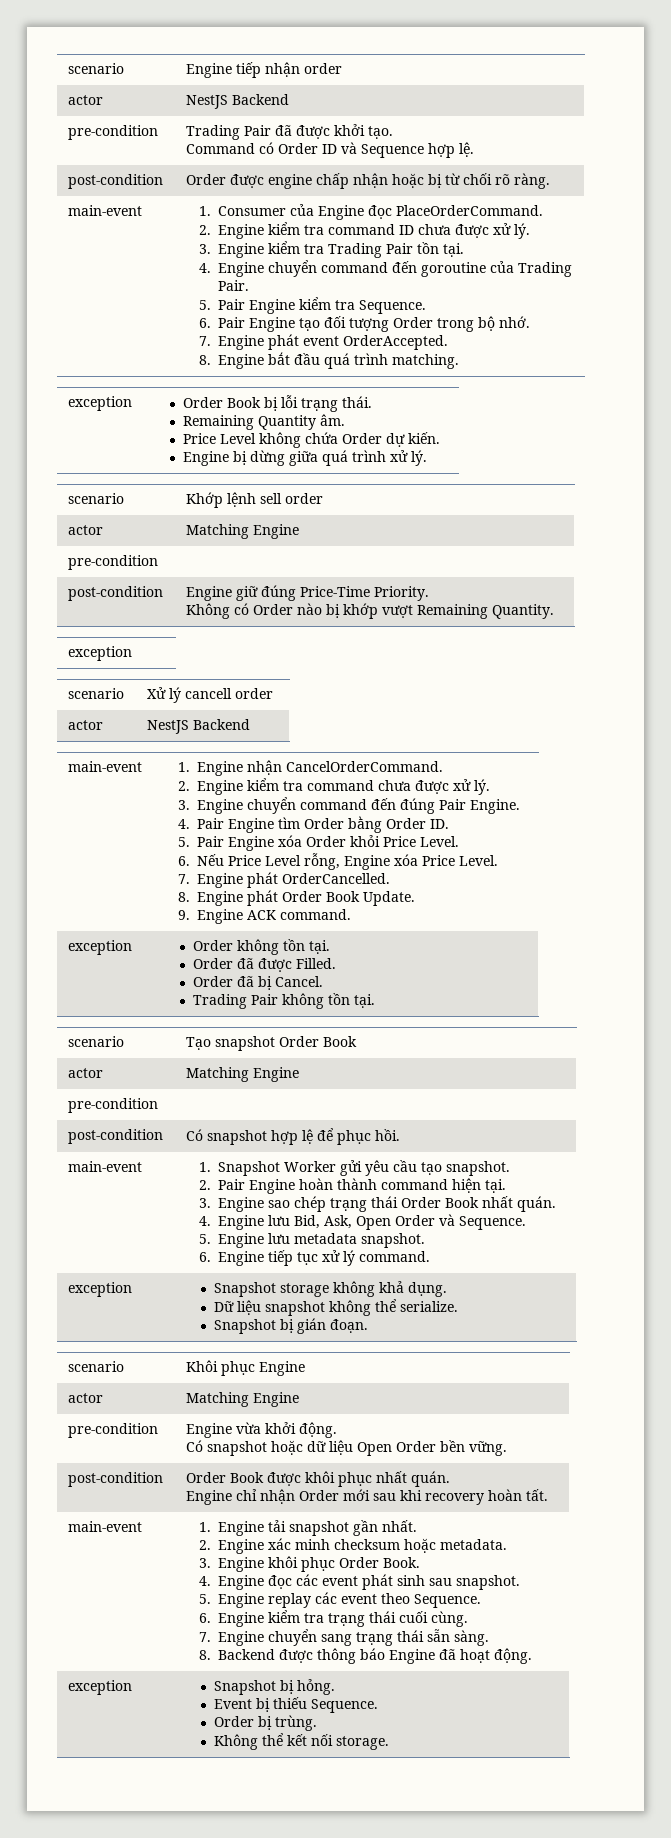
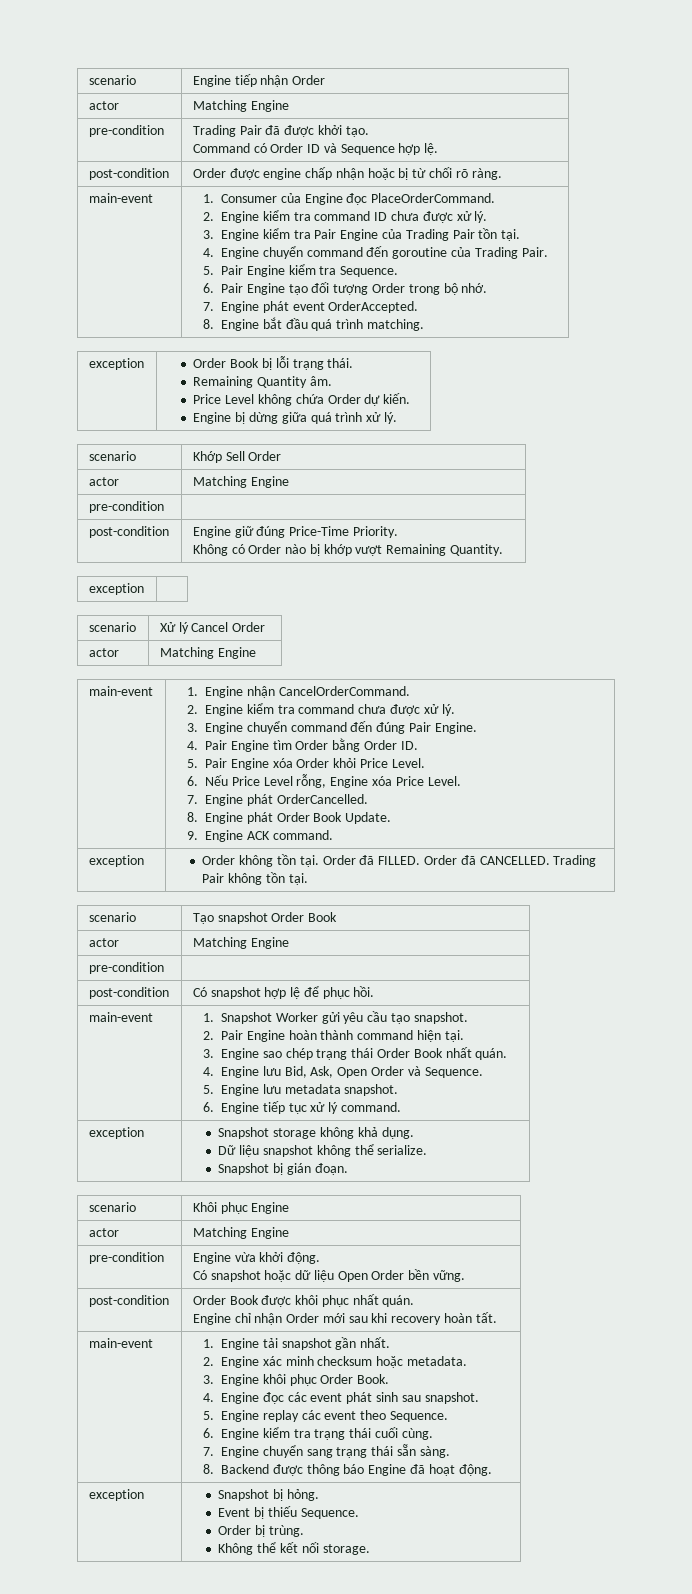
[304,63,343,74] [68,95,104,105] [186,94,290,109] order // actor | NestJS Backend -> [292,75,326,85] [88,101,119,110] [192,100,289,112] Order // actor | Matching Engine
(324, 249) none -> [314,229,402,241] Pair Engine của
[227,492,324,507] lệnh sell order -> [225,451,282,461] Sell Order
[185,688,274,699] [68,720,104,730] [147,719,251,734] cancell order // actor | NestJS Backend -> [191,622,266,632] [88,648,119,657] [159,647,256,659] Cancel Order // actor | Matching Engine
[192,958,336,972] [192,976,323,990] // Order đã được Filled. // Order đã bị Cancel. // -> [322,855,550,865] Order đã FILLED. Order đã CANCELLED.

